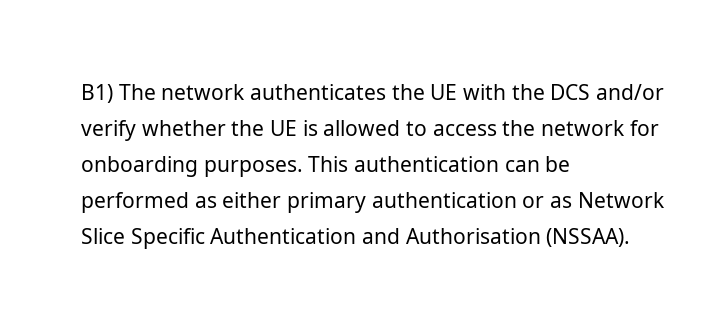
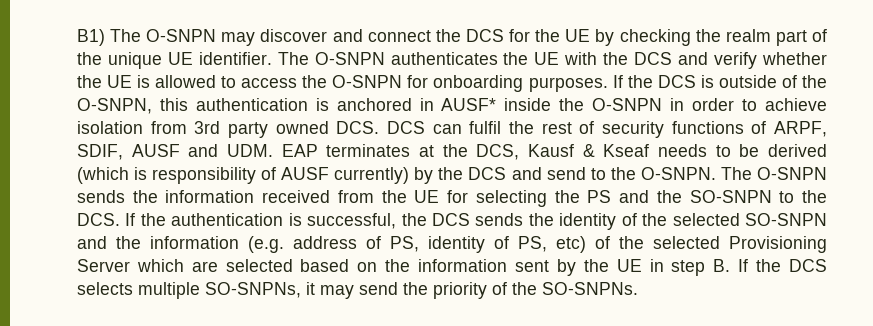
[161,84,246,100] network -> [146,29,828,46] [76,52,385,69] O-SNPN may discover and connect the DCS for the UE by checking the realm part of the unique UE identifier. The O-SNPN
[595,84,664,100] and/or -> [678,52,709,65] and
[540,120,625,136] network -> [332,75,403,88] O-SNPN
[308,156,571,172] [80,192,665,213] [80,228,631,249] This authentication can be performed as either primary authentication or as Network Slice Specific Authentication and Authorisation (NSSAA). -> [612,75,827,88] [76,98,827,114] [76,121,828,138] [76,144,828,160] [76,167,827,184] [76,190,827,207] [76,213,828,230] [76,236,828,253] [76,259,828,276] [76,282,638,299] If the DCS is outside of the O-SNPN, this authentication is anchored in AUSF* inside the O-SNPN in order to achieve isolation from 3rd party owned DCS. DCS can fulfil the rest of security functions of ARPF, SDIF, AUSF and UDM. EAP terminates at the DCS, Kausf & Kseaf needs to be derived (which is responsibility of AUSF currently) by the DCS and send to the O-SNPN. The O-SNPN sends the information received from the UE for selecting the PS and the SO-SNPN to the DCS. If the authentication is successful, the DCS sends the identity of the selected SO-SNPN and the information (e.g. address of PS, identity of PS, etc) of the selected Provisioning Server which are selected based on the information sent by the UE in step B. If the DCS selects multiple SO-SNPNs, it may send the priority of the SO-SNPNs.

